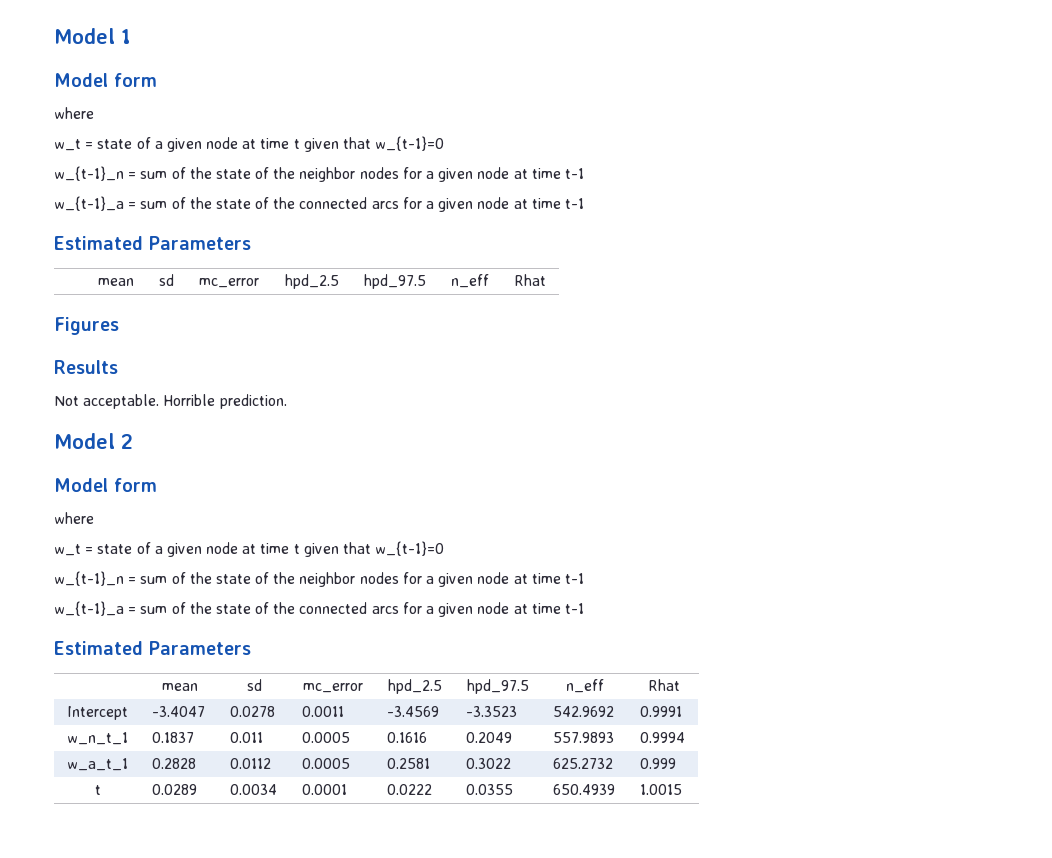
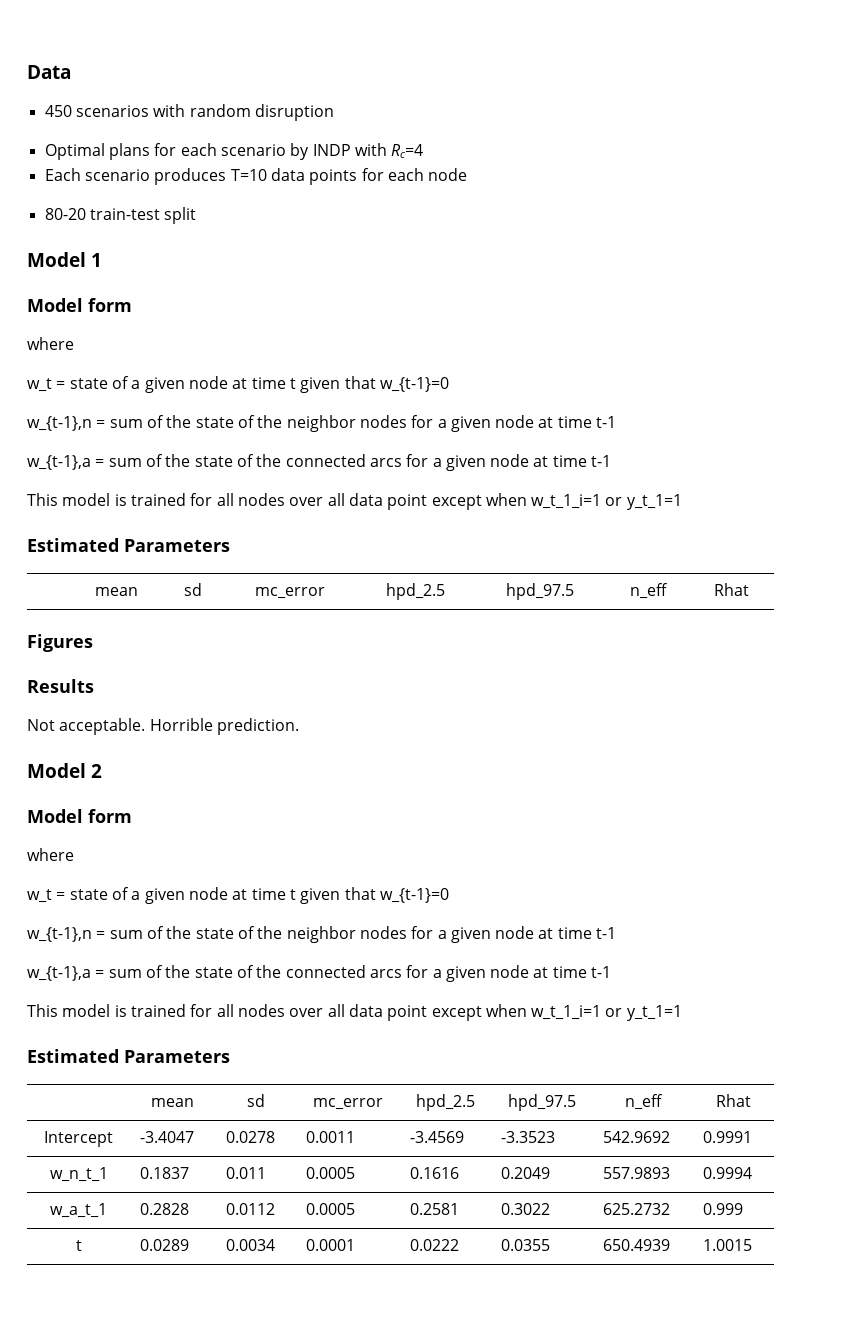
(54, 36) none -> [27,65,71,79] [44,104,334,121] [44,143,424,160] [44,168,468,185] [44,207,197,224] Data // 450 scenarios with random disruption // Optimal plans for each scenario by INDP with Rc=4 // Each scenario produces T=10 data points for each node // 80-20 train-test split //
[54,166,124,181] w_{t-1}_n -> [27,416,92,431] w_{t-1},n
[54,196,124,211] w_{t-1}_a -> [27,455,91,470] w_{t-1},a
(584, 203) none -> [27,493,682,510] // This model is trained for all nodes over all data point except when w_t_1_i=1 or y_t_1=1
[54,571,124,586] w_{t-1}_n -> [27,927,92,942] w_{t-1},n
[54,601,124,616] w_{t-1}_a -> [27,966,91,981] w_{t-1},a
(584, 608) none -> [27,1004,682,1021] // This model is trained for all nodes over all data point except when w_t_1_i=1 or y_t_1=1

